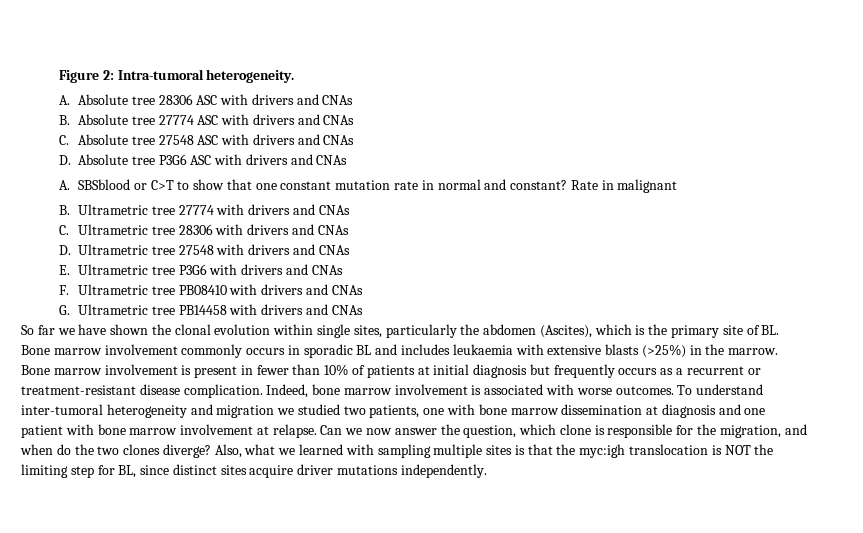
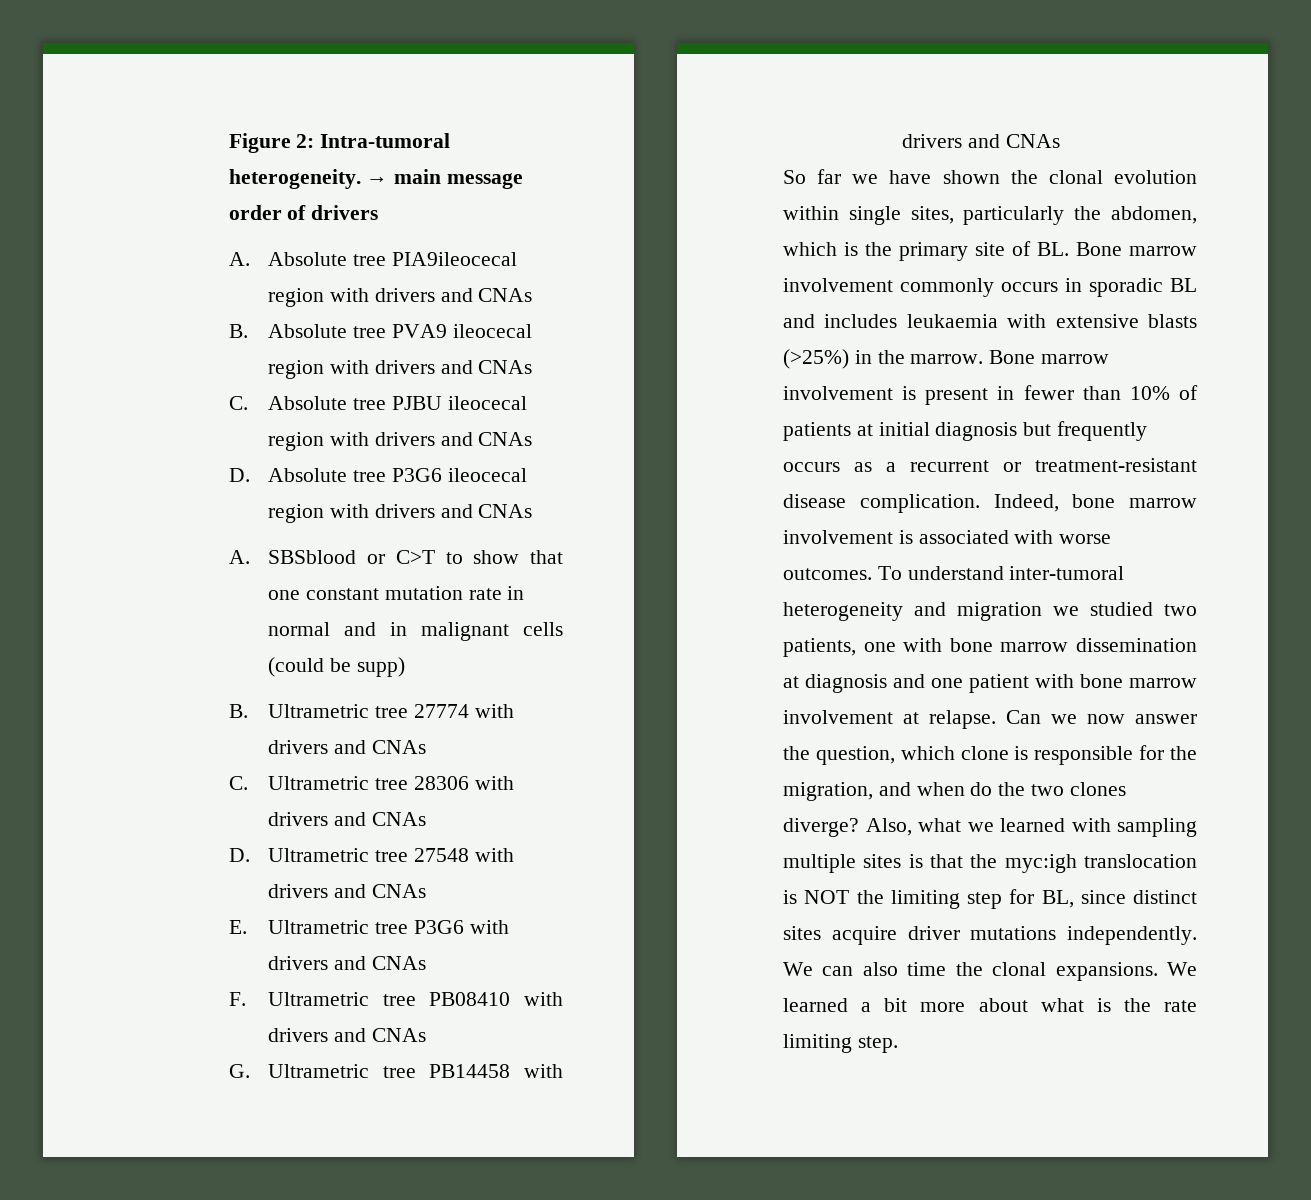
(295, 76) none -> [366,169,523,189] [228,205,379,220] → main message order of drivers
[158,94,218,105] 28306 ASC -> [391,252,517,266] [268,288,325,307] PIA9ileocecal region
[158,115,219,125] 27774 ASC -> [391,324,532,338] [268,360,325,379] PVA9 ileocecal region
[158,135,219,145] 27548 ASC -> [391,396,527,410] [268,432,325,451] PJBU ileocecal region
[190,155,212,165] ASC -> [447,468,527,482] [268,504,325,523] ileocecal region
[510,180,598,190] constant? Rate -> (377, 629) none
(678, 186) none -> [523,622,563,636] [268,657,405,677] cells (could be supp)
[483,324,592,338] abdomen (Ascites), -> [1111,206,1197,224] abdomen,
(487, 471) none -> [783,962,1197,981] [783,998,1197,1012] [783,1034,898,1053] We can also time the clonal expansions. We learned a bit more about what is the rate limiting step.

